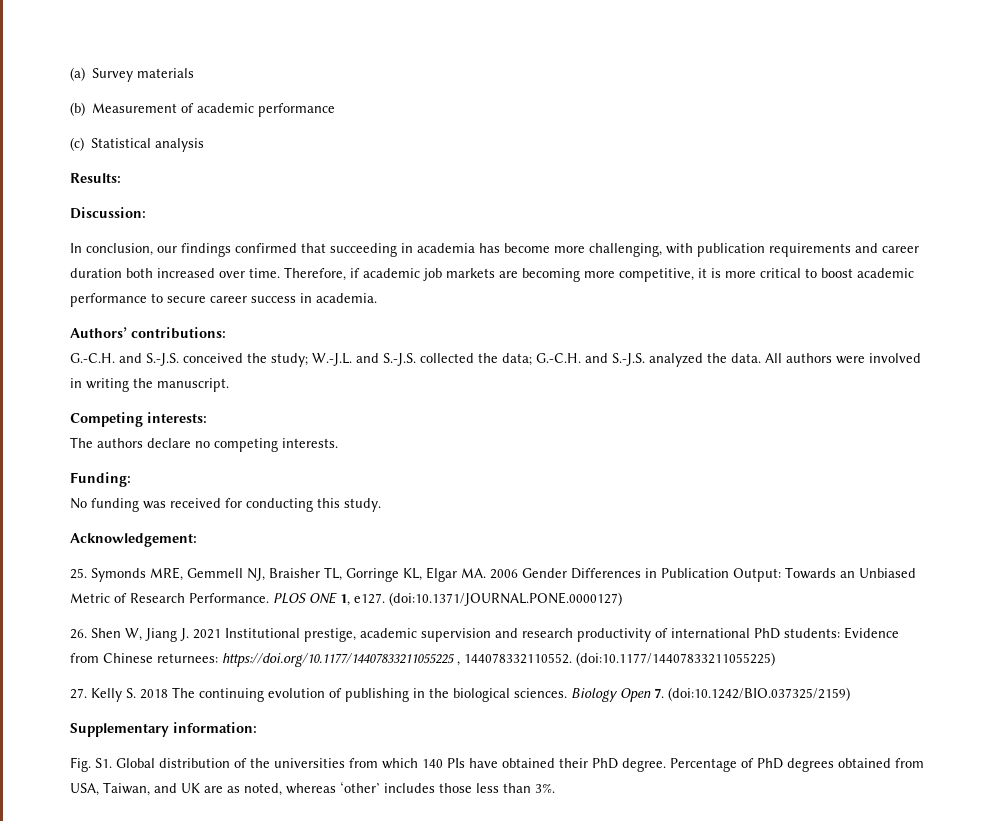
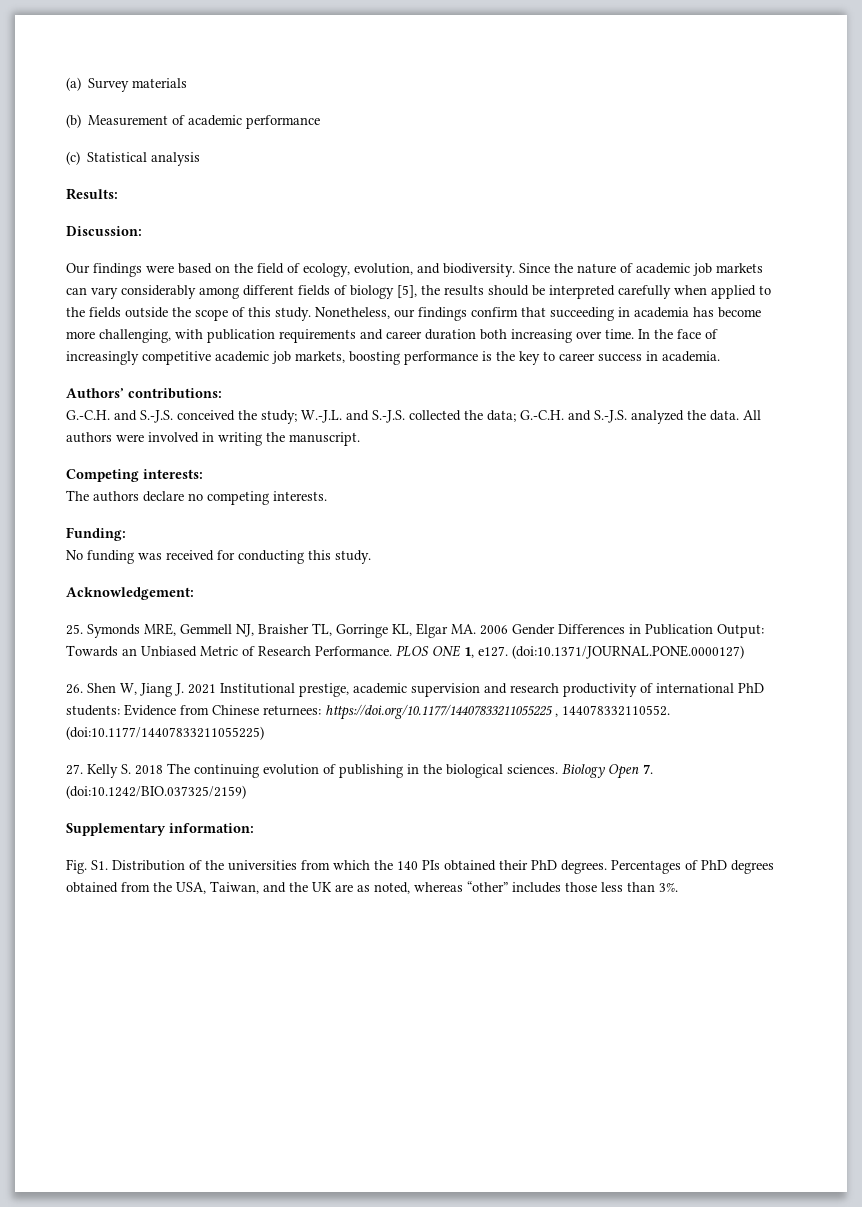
[70,243,153,256] In conclusion, -> [66,263,763,277] [66,285,771,299] [66,307,390,321] Our findings were based on the field of ecology, evolution, and biodiversity. Since the nature of academic job markets can vary considerably among different fields of biology [5], the results should be interpreted carefully when applied to the fields outside the scope of this study. Nonetheless,
[235,243,297,253] confirmed -> [471,307,518,317] confirm
[157,268,215,278] increased -> [511,329,572,343] increasing
[284,267,914,282] [70,293,206,307] Therefore, if academic job markets are becoming more competitive, it is more critical to boost academic performance to secure -> [638,329,718,339] [66,351,555,365] In the face of increasingly competitive academic job markets, boosting performance is the key to
[116,758,230,768] Global distribution -> [112,860,185,871] Distribution
(418, 763) none -> [374,860,393,870] the
[469,758,498,768] have -> (440, 865) none
[622,758,737,772] degree. Percentage -> [561,860,681,874] degrees. Percentages
(924, 763) none -> [153,882,172,892] the
(177, 788) none -> [289,882,308,892] the
[340,781,380,793] ‘other’ -> [467,881,508,892] “other”

